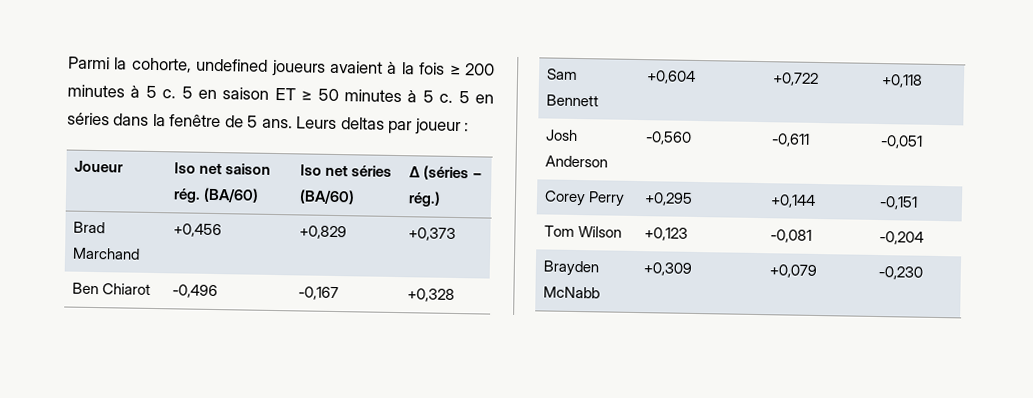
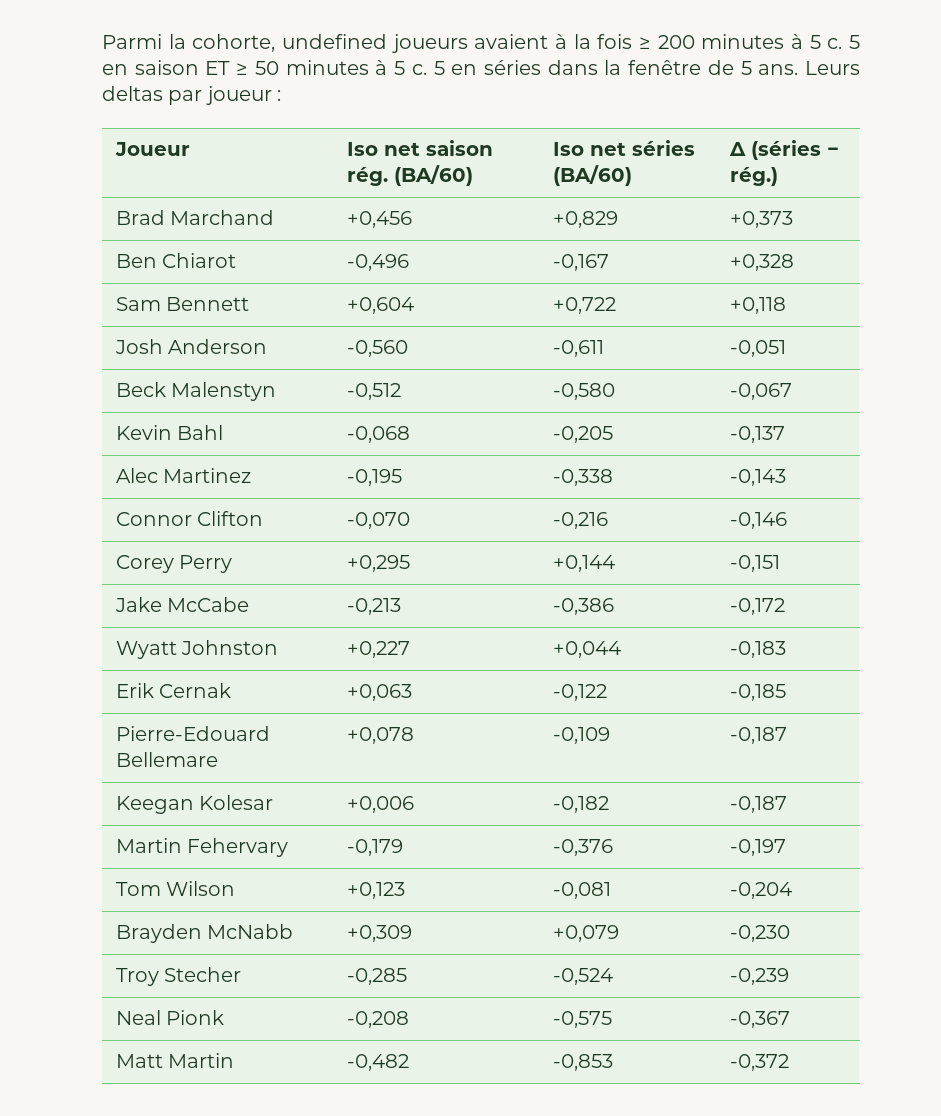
(924, 142) none -> [115,382,277,401] [346,383,401,400] [552,383,615,400] [729,383,792,400] [115,425,224,440] [346,426,410,443] [552,426,613,443] [729,426,785,443] [115,468,252,483] [346,469,402,486] [552,469,613,486] [729,469,786,486] [115,511,264,526] [346,512,410,529] [552,512,608,529] [729,512,787,529] // Beck Malenstyn | -0,512 | -0,580 | -0,067 // Kevin Bahl | -0,068 | -0,205 | -0,137 // Alec Martinez | -0,195 | -0,338 | -0,143 // Connor Clifton | -0,070 | -0,216 | -0,146
(919, 203) none -> [114,597,250,612] [346,598,401,615] [552,598,614,615] [729,598,785,615] [115,640,279,659] [346,641,410,658] [552,641,621,658] [729,641,786,658] [115,683,232,698] [346,684,412,701] [552,684,607,701] [729,684,786,701] [115,726,270,741] [115,752,218,767] [346,727,414,744] [552,727,610,744] [729,727,787,744] [115,795,274,814] [346,796,414,813] [552,796,609,813] [729,796,787,813] [115,838,289,857] [346,839,403,856] [552,839,613,856] [729,839,786,856] // Jake McCabe | -0,213 | -0,386 | -0,172 // Wyatt Johnston | +0,227 | +0,044 | -0,183 // Erik Cernak | +0,063 | -0,122 | -0,185 // Pierre-Edouard Bellemare | +0,078 | -0,109 | -0,187 // Keegan Kolesar | +0,006 | -0,182 | -0,187 // Martin Fehervary | -0,179 | -0,376 | -0,197
(924, 273) none -> [115,967,242,986] [346,968,407,985] [552,968,613,985] [729,968,789,985] [115,1010,225,1025] [346,1011,409,1028] [552,1011,612,1028] [729,1011,790,1028] [115,1053,235,1068] [346,1054,409,1071] [552,1054,613,1071] [729,1054,789,1071] // Troy Stecher | -0,285 | -0,524 | -0,239 // Neal Pionk | -0,208 | -0,575 | -0,367 // Matt Martin | -0,482 | -0,853 | -0,372

